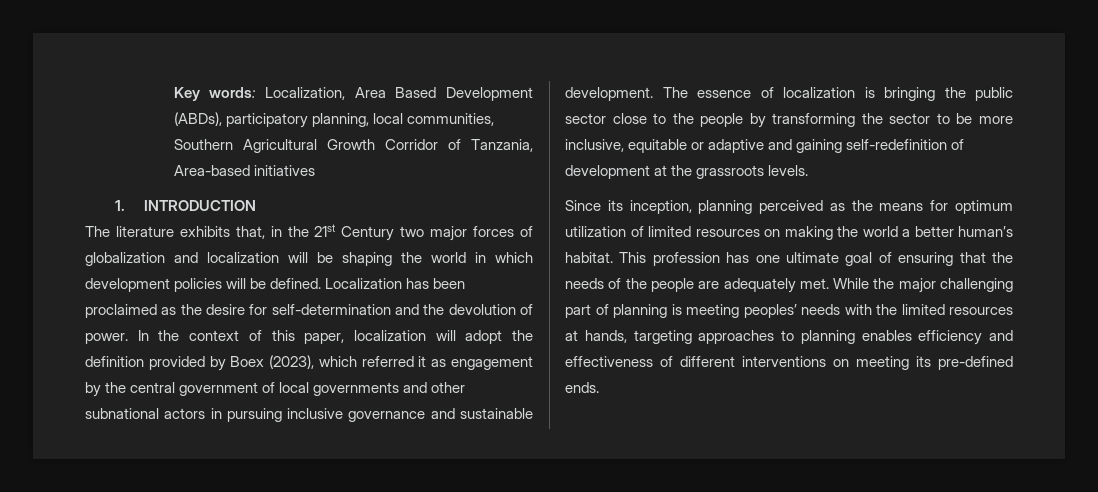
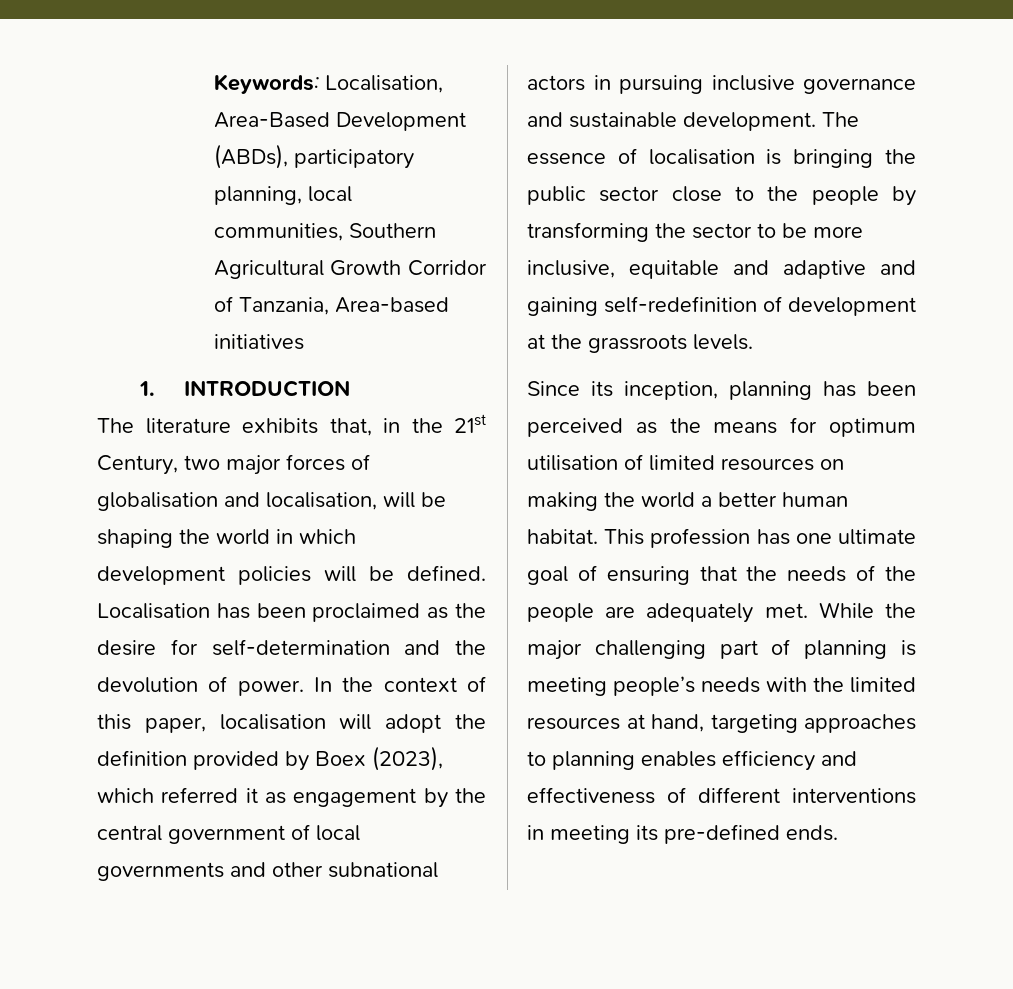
[173,87,437,101] Key words: Localization, Area Based -> [213,74,443,94] [213,112,330,128] Keywords: Localisation, Area-Based
[341,226,395,241] Century -> [97,455,178,475] Century,
[85,252,279,266] globalization and localization -> [97,492,377,511] globalisation and localisation,
[325,278,403,289] Localization -> [97,603,210,619] Localisation
[353,330,426,341] localization -> [219,714,326,730] localisation
[783,87,855,98] localization -> [648,149,755,165] localisation
[691,142,705,150] or -> [733,260,769,275] and
(753, 207) none -> [823,381,916,397] has been
[565,226,626,237] utilization -> [527,455,618,471] utilisation
[958,226,1013,237] human’s -> [782,492,848,507] human
[743,304,797,318] peoples’ -> [613,676,695,696] people’s
[584,330,627,343] hands, -> [651,714,704,732] hand,
[833,359,849,367] on -> [527,825,544,840] in

